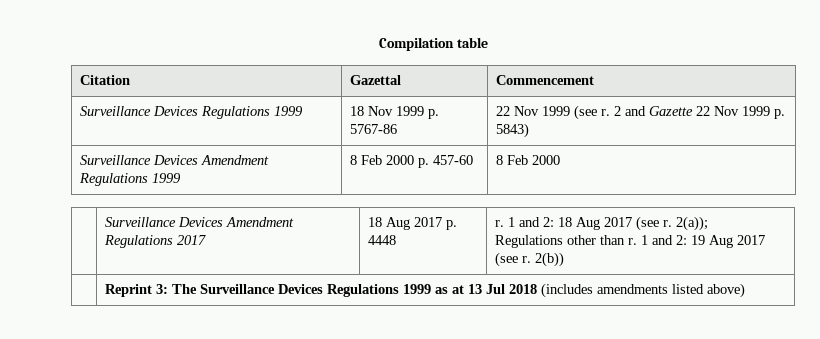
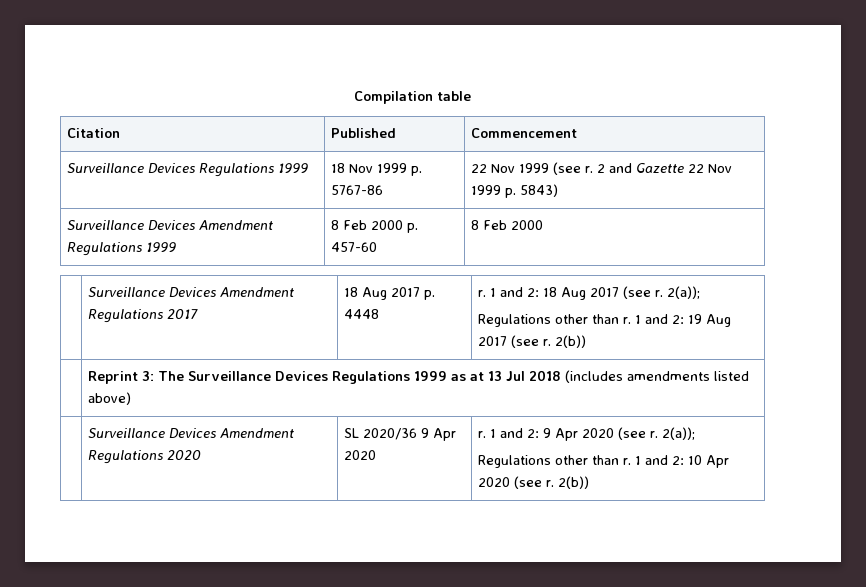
[350,75,402,85] Gazettal -> [331,128,397,138] Published
(746, 290) none -> [88,428,295,438] [88,450,202,464] [344,428,457,441] [344,450,377,460] [478,427,696,441] [478,455,730,468] [478,476,590,489] // | Surveillance Devices Amendment Regulations 2020 | SL 2020/36 9 Apr 2020 | r. 1 and 2: 9 Apr 2020 (see r. 2(a)); // Regulations other than r. 1 and 2: 10 Apr 2020 (see r. 2(b))

